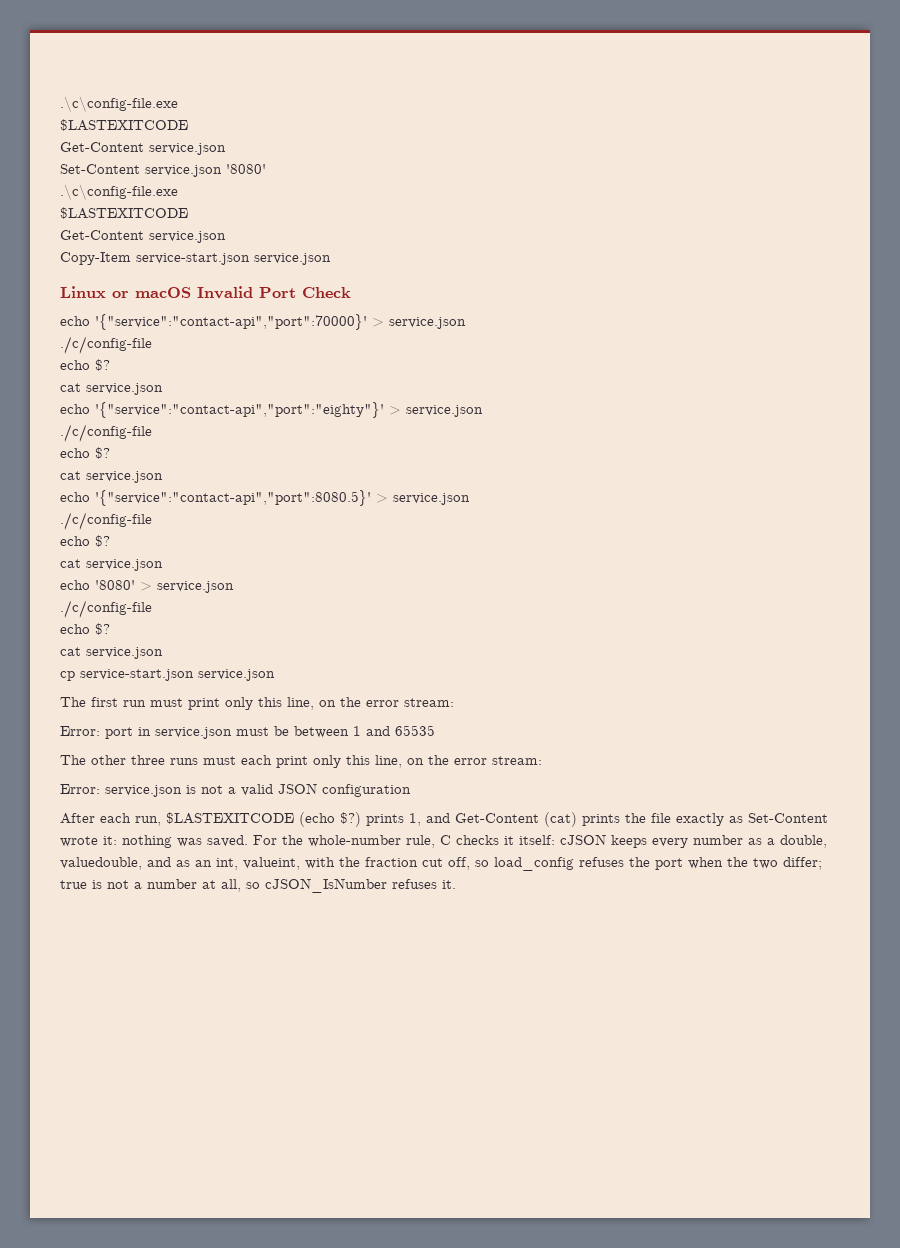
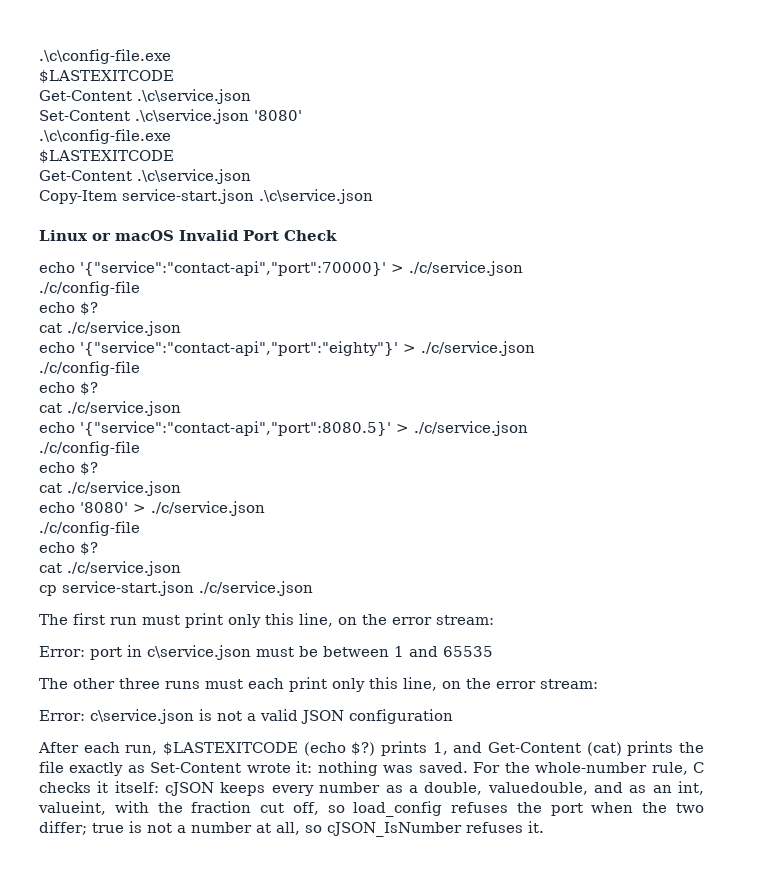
[60,96,178,112] [60,119,188,131] [60,142,226,155] [60,164,222,177] .\c\config-file.exe // $LASTEXITCODE // Get-Content service.json // Set-Content service.json -> [39,49,171,64] [39,70,174,83] [39,89,251,104] [39,109,249,124] .\c\config-file.exe // $LASTEXITCODE // Get-Content .\c\service.json // Set-Content .\c\service.json
[149,231,226,243] service.json -> [137,169,251,184] .\c\service.json
[254,253,331,265] service.json -> [259,189,373,204] .\c\service.json
[389,317,466,329] [60,336,152,354] [60,359,110,371] [60,383,163,395] service.json // ./c/config-file // echo $? // cat service.json -> [409,261,523,276] [39,281,140,296] [39,302,98,315] [39,321,181,336] ./c/service.json // ./c/config-file // echo $? // cat ./c/service.json
[406,405,483,417] [60,424,152,442] [60,447,110,459] [60,471,163,483] service.json // ./c/config-file // echo $? // cat service.json -> [421,341,535,356] [39,361,140,376] [39,382,98,395] [39,401,181,416] ./c/service.json // ./c/config-file // echo $? // cat ./c/service.json
[393,493,470,505] [60,512,152,530] [60,535,110,547] [60,559,163,571] service.json // ./c/config-file // echo $? // cat service.json -> [414,421,528,436] [39,441,140,456] [39,462,98,475] [39,481,181,496] ./c/service.json // ./c/config-file // echo $? // cat ./c/service.json
[157,581,234,593] [60,600,152,618] [60,623,110,635] [60,647,163,659] service.json // ./c/config-file // echo $? // cat service.json -> [151,501,265,516] [39,521,140,536] [39,542,98,555] [39,561,181,576] ./c/service.json // ./c/config-file // echo $? // cat ./c/service.json
[198,669,275,681] service.json -> [199,581,313,596] ./c/service.json
[155,727,232,739] service.json -> [147,645,251,660] c\service.json
[105,785,182,797] service.json -> [90,709,194,724] c\service.json

